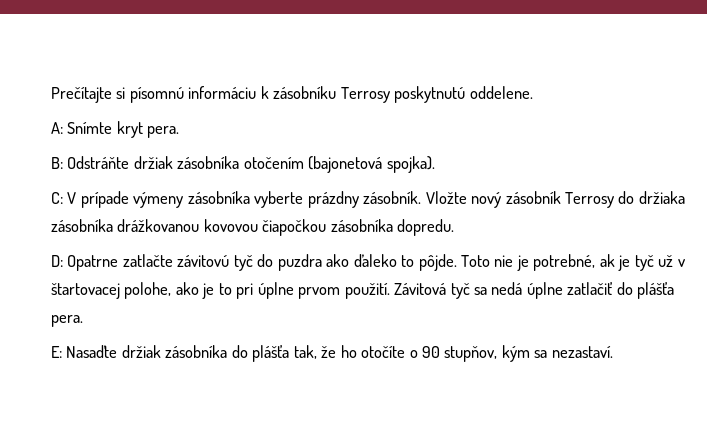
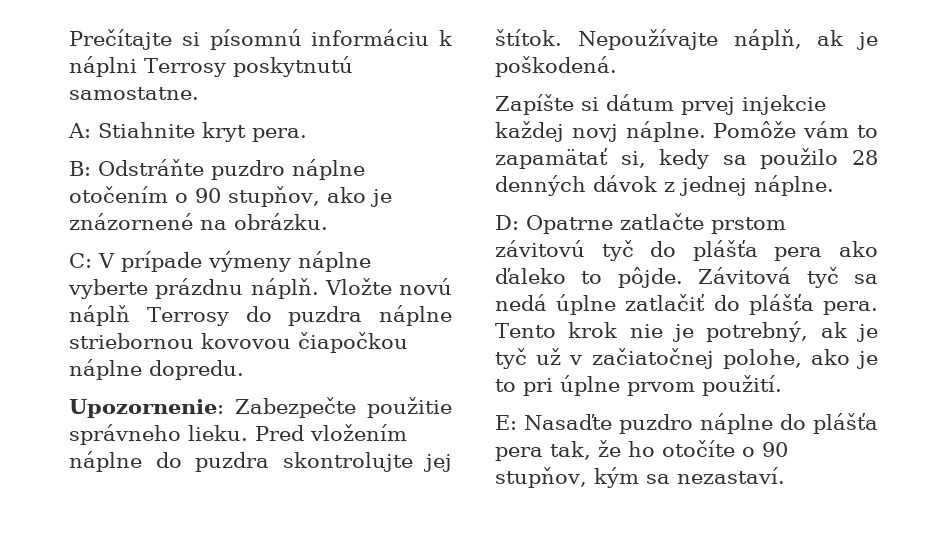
[273,86,337,99] zásobníku -> [69,56,137,77] náplni
[469,86,533,99] oddelene. -> [69,87,199,100] samostatne.
[67,122,113,134] Snímte -> [98,122,195,138] Stiahnite
[133,156,435,173] [51,191,685,208] [51,219,200,232] držiak zásobníka otočením (bajonetová spojka). // C: V prípade výmeny zásobníka vyberte prázdny zásobník. Vložte nový zásobník Terrosy do držiaka zásobníka drážkovanou -> [211,159,365,180] [69,186,392,207] [69,213,328,230] [69,251,371,272] [68,278,452,299] [69,305,452,326] [69,333,194,349] puzdro náplne otočením o 90 stupňov, ako je znázornené na obrázku. // C: V prípade výmeny náplne vyberte prázdnu náplň. Vložte novú náplň Terrosy do puzdra náplne striebornou
[330,219,393,232] zásobníka -> [69,359,142,380] náplne
(455, 227) none -> [69,397,452,418] [69,424,407,445] [69,451,452,472] [495,29,878,50] [495,56,617,77] [495,94,826,115] [495,121,878,142] [495,148,878,169] [495,175,834,196] // Upozornenie: Zabezpečte použitie správneho lieku. Pred vložením náplne do puzdra skontrolujte jej štítok. Nepoužívajte náplň, ak je poškodená. // Zapíšte si dátum prvej injekcie každej novj náplne. Pomôže vám to zapamätať si, kedy sa použilo 28 denných dávok z jednej náplne.
(173, 260) none -> [711,217,786,234] prstom
[277,254,322,271] puzdra -> [692,240,823,261] plášťa pera
[461,254,685,271] [51,282,390,299] Toto nie je potrebné, ak je tyč už v štartovacej polohe, ako je to pri úplne prvom použití. -> (683, 277) none
(83, 321) none -> [495,321,878,342] [495,348,878,369] [495,375,782,396] Tento krok nie je potrebný, ak je tyč už v začiatočnej polohe, ako je to pri úplne prvom použití.
[121,345,290,362] držiak zásobníka do plášťa -> [619,413,878,434] [495,447,543,461] puzdro náplne do plášťa pera

